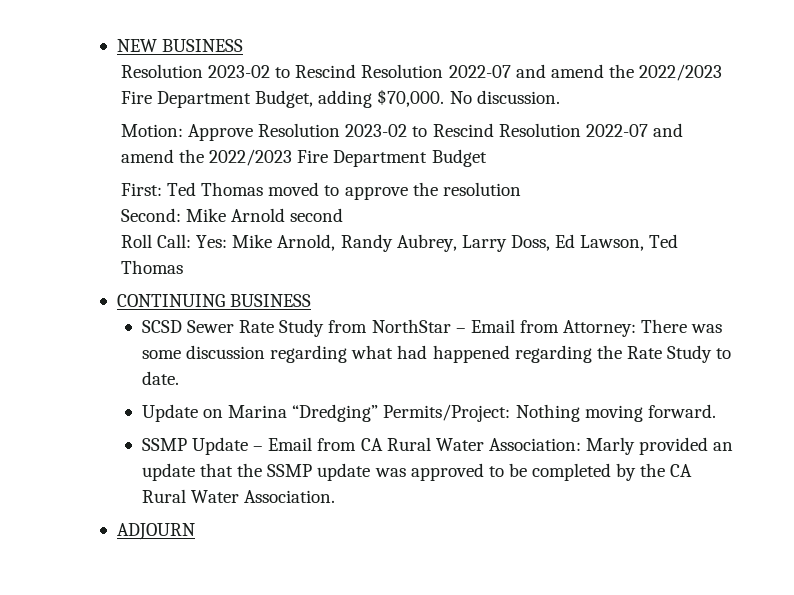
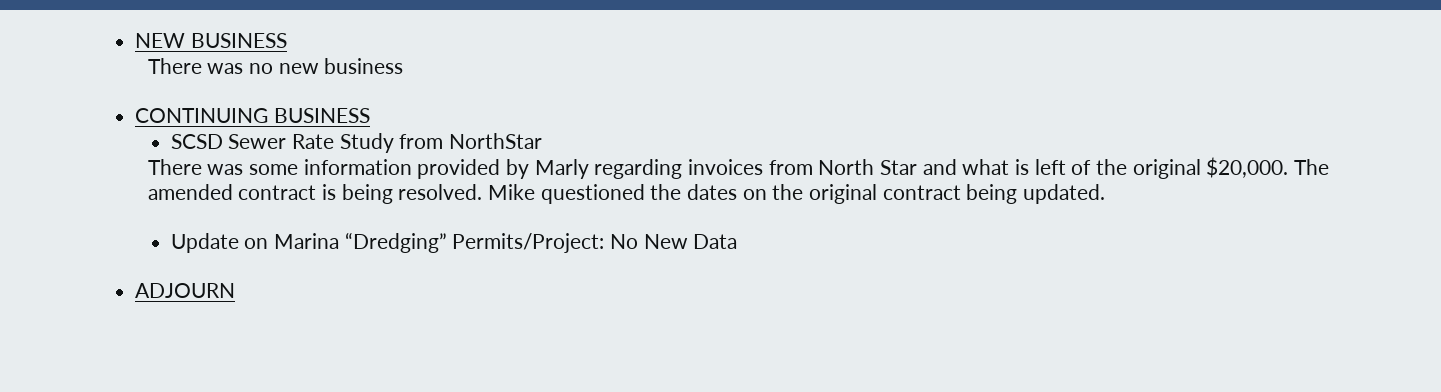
[120,64,723,81] [120,89,560,108] [120,123,683,141] [120,149,487,167] [120,182,521,200] [120,208,344,222] [120,234,679,252] [120,260,183,274] Resolution 2023-02 to Rescind Resolution 2022-07 and amend the 2022/2023 Fire Department Budget, adding $70,000. No discussion. // Motion: Approve Resolution 2023-02 to Rescind Resolution 2022-07 and amend the 2022/2023 Fire Department Budget // First: Ted Thomas moved to approve the resolution // Second: Mike Arnold second // Roll Call: Yes: Mike Arnold, Randy Aubrey, Larry Doss, Ed Lawson, Ted Thomas -> [147,58,404,74] There was no new business
[455,319,723,337] [141,345,732,363] [141,371,179,385] – Email from Attorney: There was some discussion regarding what had happened regarding the Rate Study to date. -> [147,157,1329,179] [147,184,1105,204] // There was some information provided by Marly regarding invoices from North Star and what is left of the original $20,000. The amended contract is being resolved. Mike questioned the dates on the original contract being updated.
[515,404,716,422] [141,437,734,455] [141,463,693,481] [141,489,336,503] Nothing moving forward. // SSMP Update – Email from CA Rural Water Association: Marly provided an update that the SSMP update was approved to be completed by the CA Rural Water Association. -> [610,234,738,249] No New Data

